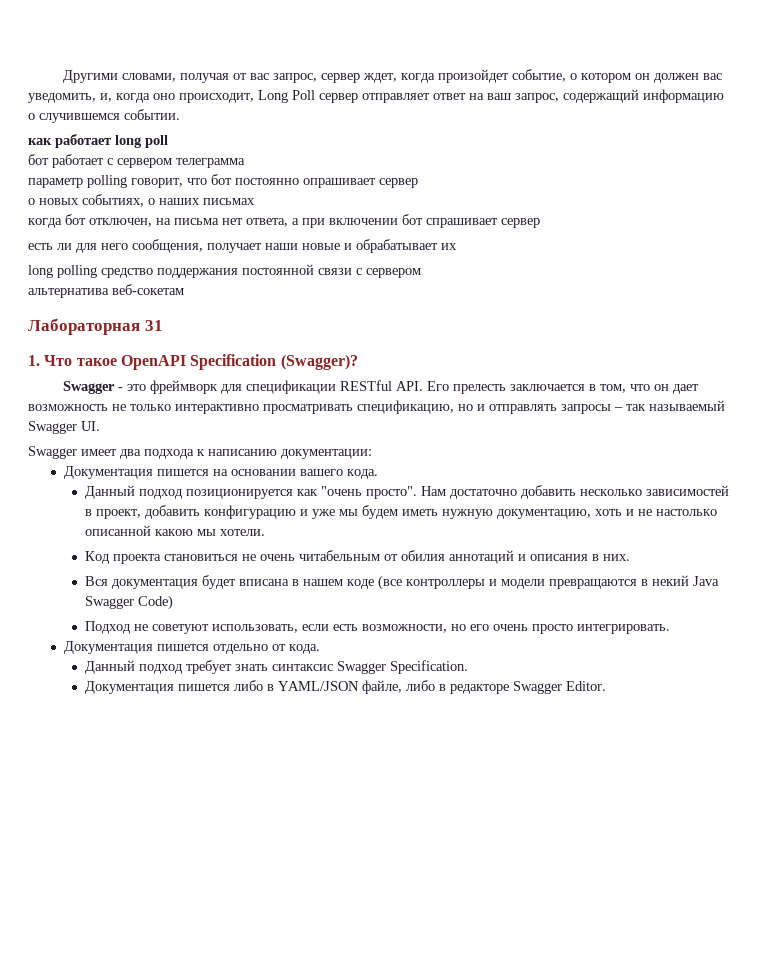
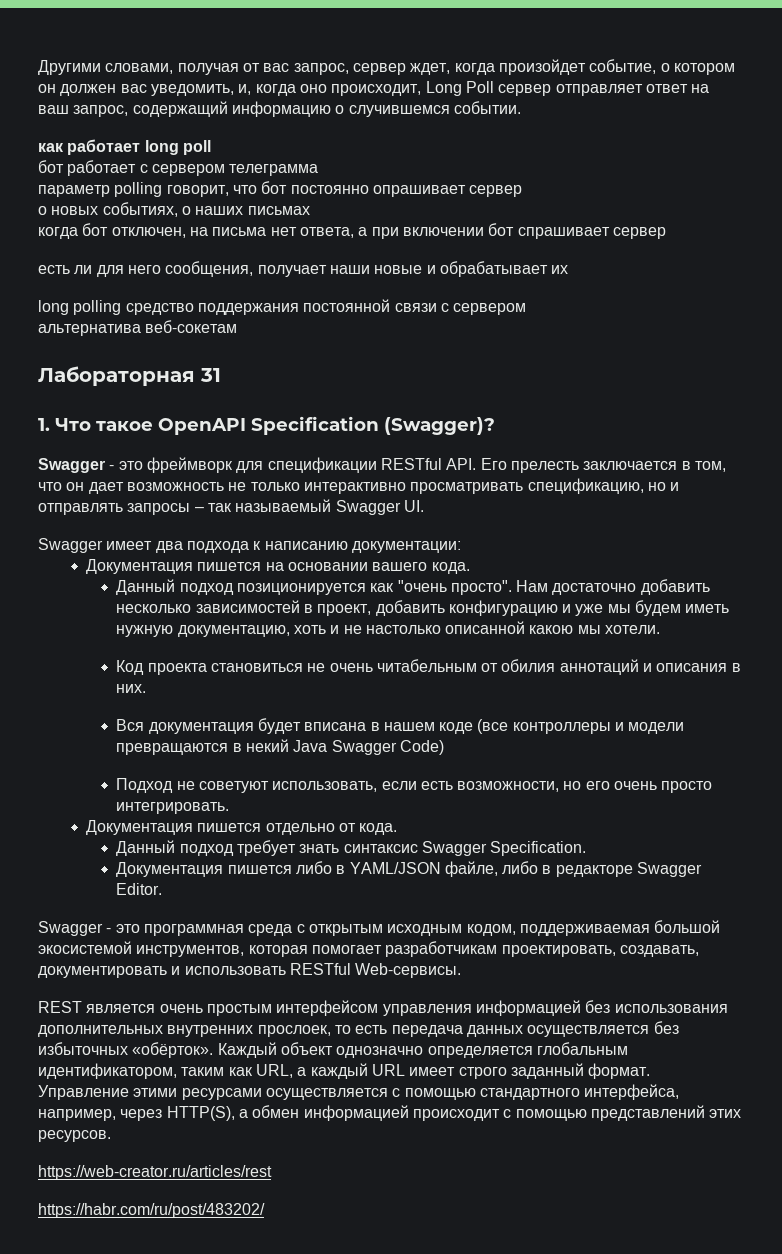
(606, 686) none -> [38,920,721,936] [38,941,699,957] [38,963,462,978] [38,1000,728,1016] [38,1021,679,1037] [38,1042,628,1058] [38,1063,651,1079] [38,1084,680,1100] [38,1105,742,1121] [38,1130,111,1142] [38,1165,272,1180] [38,1203,265,1218] // Swagger - это программная среда с открытым исходным кодом, поддерживаемая большой экосистемой инструментов, которая помогает разработчикам проектировать, создавать, документировать и использовать RESTful Web-сервисы. // REST является очень простым интерфейсом управления информацией без использования дополнительных внутренних прослоек, то есть передача данных осуществляется без избыточных «обёрток». Каждый объект однозначно определяется глобальным идентификатором, таким как URL, а каждый URL имеет строго заданный формат. Управление этими ресурсами осуществляется с помощью стандартного интерфейса, например, через HTTP(S), а обмен информацией происходит с помощью представлений этих ресурсов. // https://web-creator.ru/articles/rest // https://habr.com/ru/post/483202/

